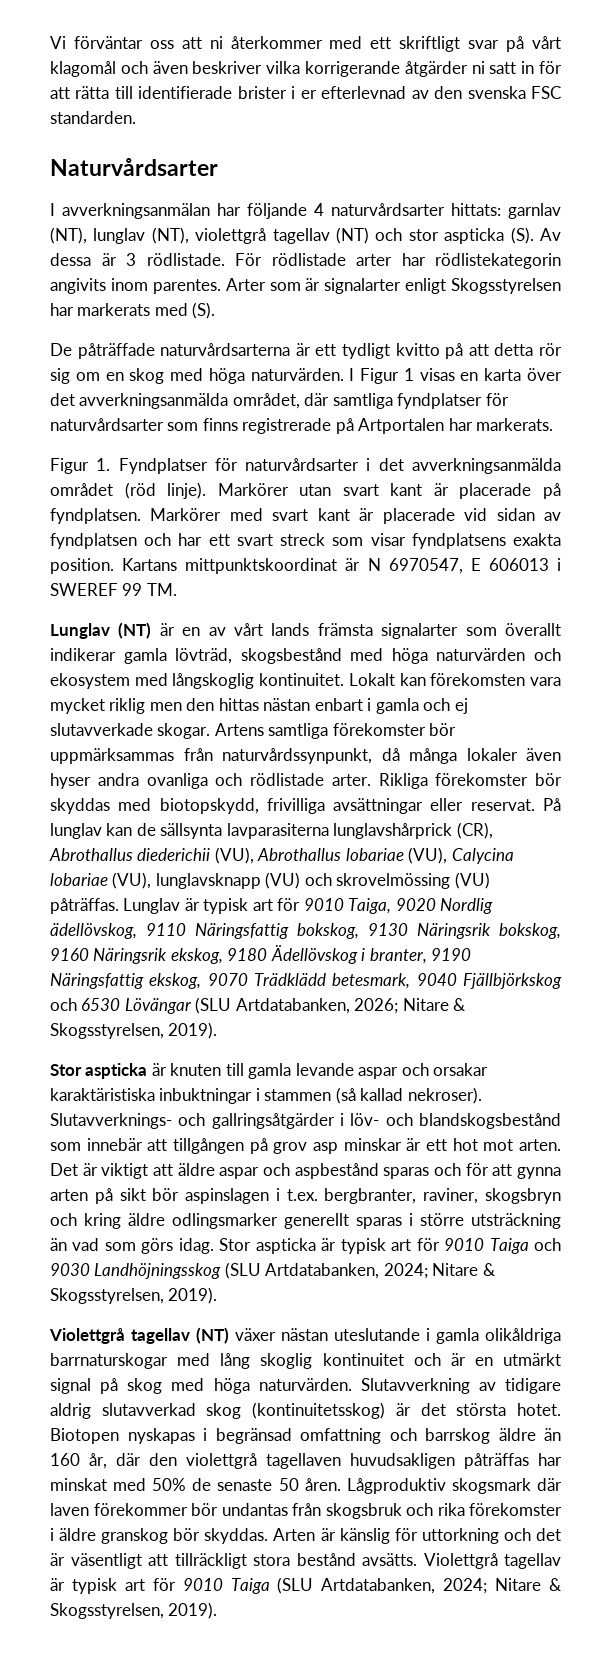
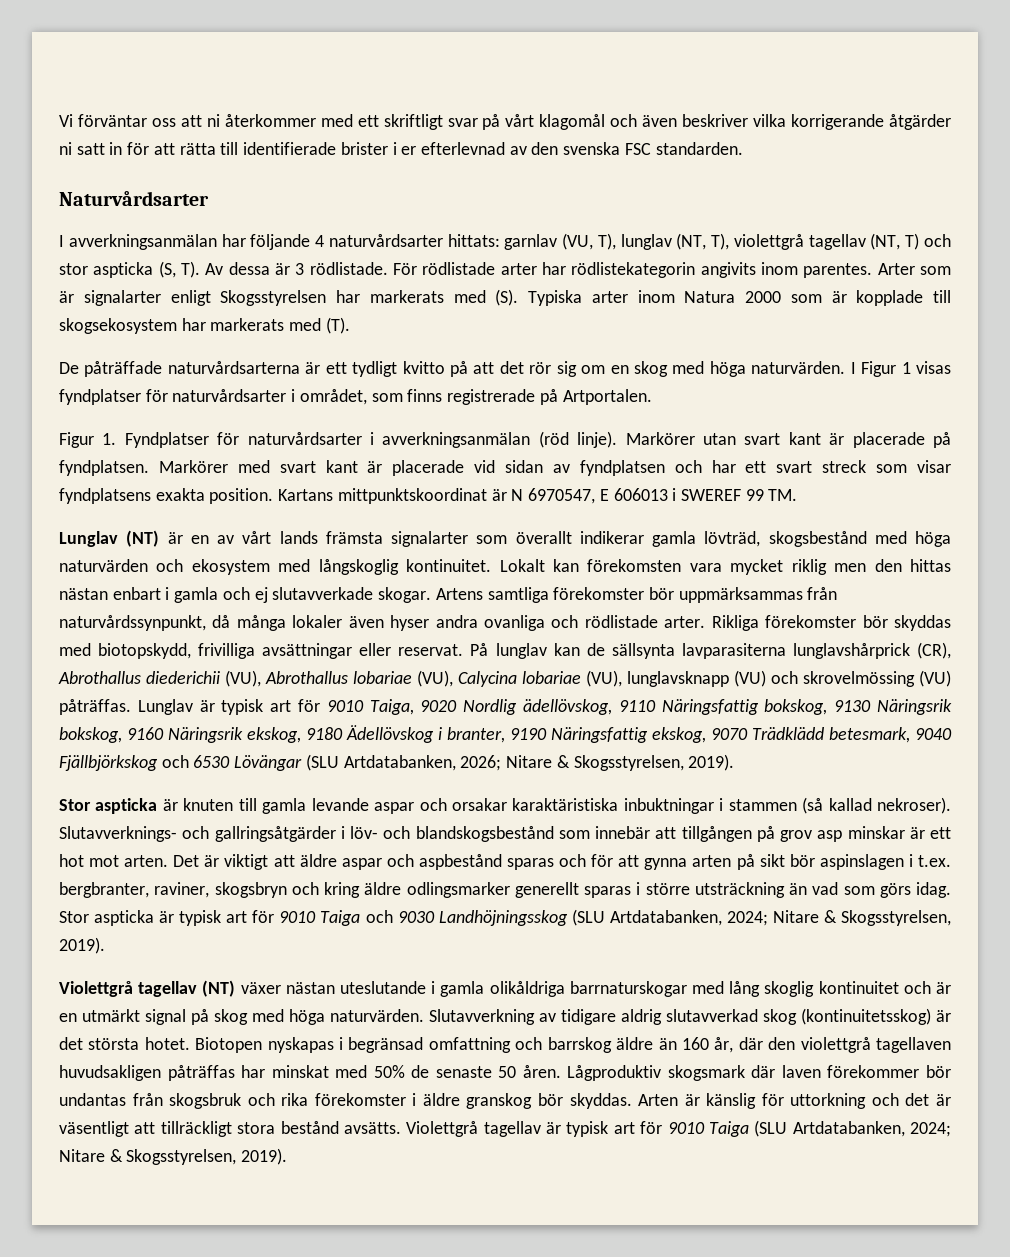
[50,227,369,244] (NT), lunglav (NT), violettgrå tagellav (NT) -> [562,233,920,250] (VU, T), lunglav (NT, T), violettgrå tagellav (NT, T)
[510,227,534,244] (S). -> [158,261,201,278] (S, T).
(216, 310) none -> [528,290,951,306] [59,317,350,334] Typiska arter inom Natura 2000 som är kopplade till skogsekosystem har markerats med (T).
[494,343,534,356] detta -> [499,361,524,374] det
[460,368,562,381] [50,393,393,409] en karta över det avverkningsanmälda området, där samtliga -> (952, 367) none
(164, 424) none -> [291,389,367,405] i området,
[358,418,554,434] Artportalen har markerats. -> [562,389,652,405] Artportalen.
[378,458,561,474] [50,483,113,496] det avverkningsanmälda området -> [382,432,531,448] avverkningsanmälan

